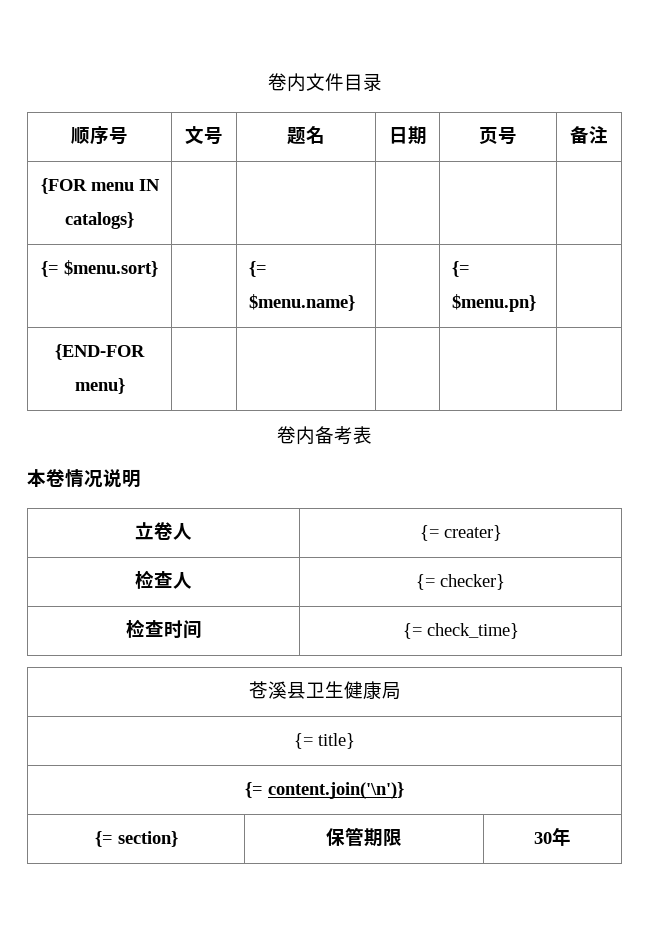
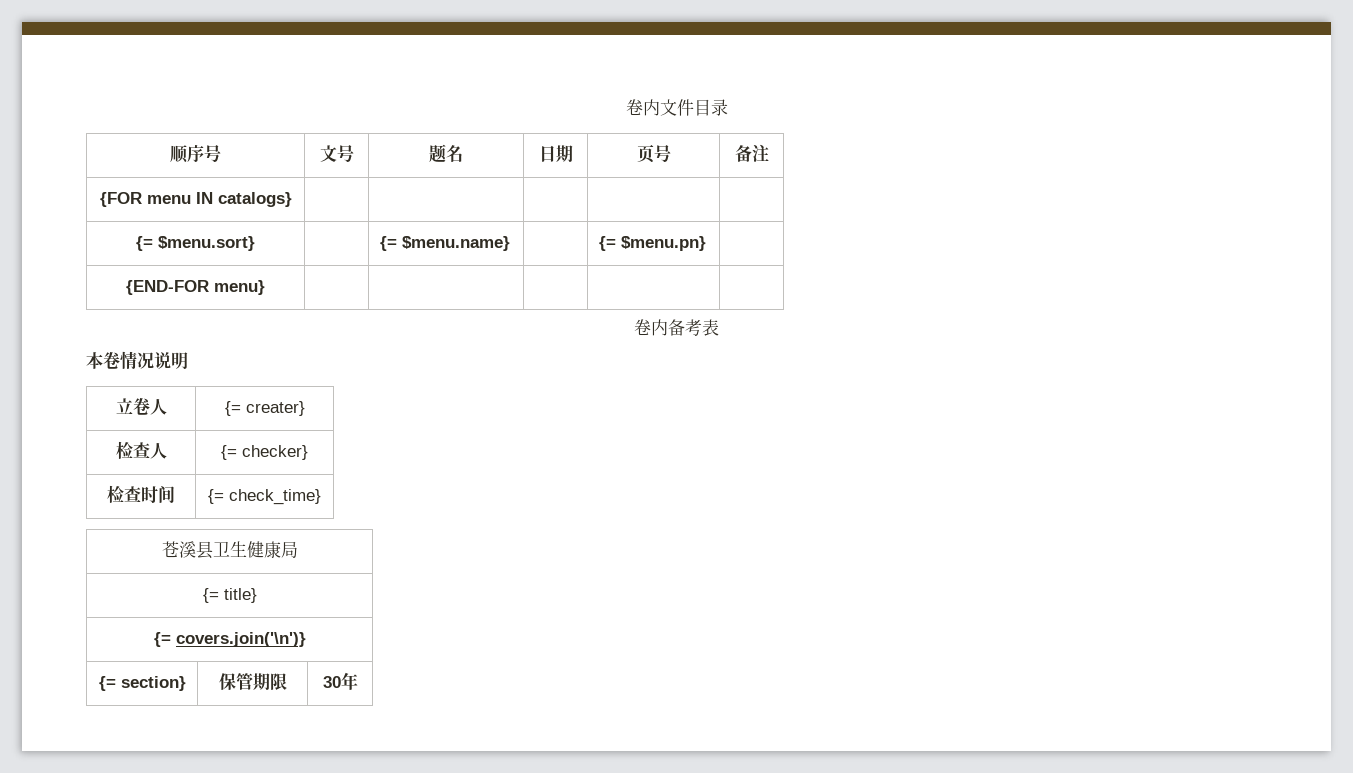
[268,782,404,799] content.join('\n')} -> [175,632,306,647] covers.join('\n')}

